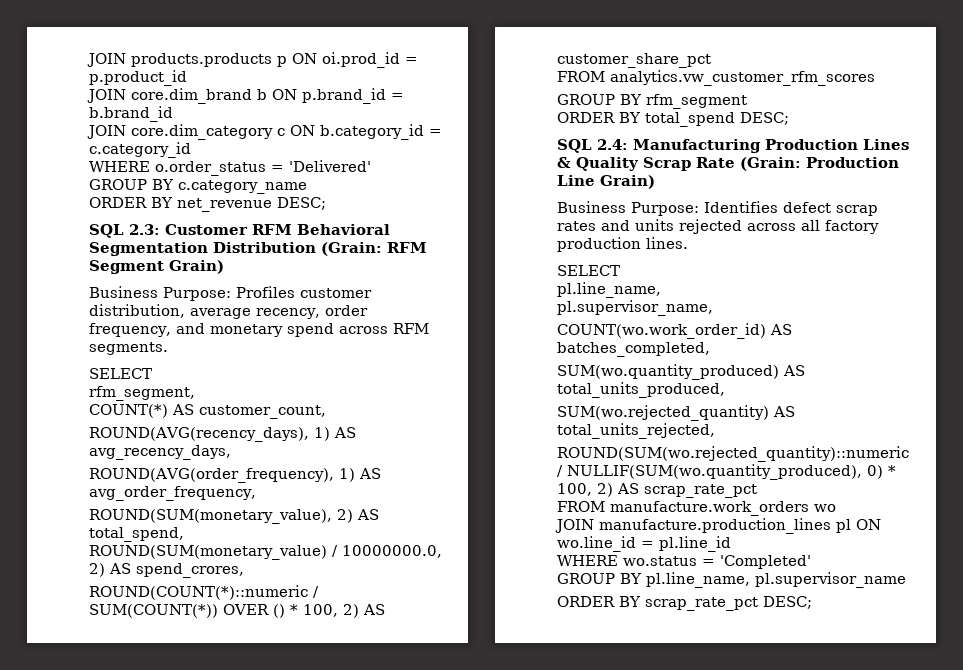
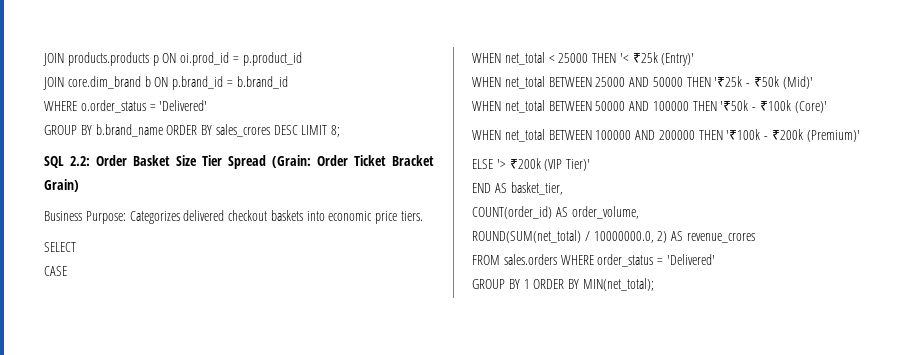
[87,124,442,140] [89,142,191,158] // JOIN core.dim_category c ON b.category_id = c.category_id -> (288, 82) none
[178,180,307,194] [89,197,326,212] [89,224,390,238] [89,242,427,256] [89,260,224,274] [89,286,372,301] [89,304,368,319] [89,323,429,337] [89,342,168,355] [89,368,152,379] [89,386,195,401] [89,404,326,419] [89,427,356,442] [89,445,231,460] [89,468,381,483] [89,486,256,501] [89,509,379,524] [89,527,184,542] [89,545,442,560] [89,563,244,578] [89,585,319,600] [89,604,385,618] [557,53,711,68] [557,70,875,86] [557,94,747,109] [557,112,789,127] [557,139,909,153] [557,157,899,171] [557,175,655,189] [557,201,878,216] [557,219,879,234] [557,237,688,252] [557,265,620,276] [557,282,661,298] [557,300,713,316] [557,323,792,339] [557,342,710,357] [557,364,805,380] [557,382,725,398] [557,405,795,421] [557,423,715,439] [557,446,909,462] [557,464,896,480] [557,483,757,498] [557,501,836,516] [555,518,881,534] [557,536,731,552] [557,555,811,569] [557,572,906,588] [557,596,812,611] c.category_name // ORDER BY net_revenue DESC; // SQL 2.3: Customer RFM Behavioral Segmentation Distribution (Grain: RFM Segment Grain) // Business Purpose: Profiles customer distribution, average recency, order frequency, and monetary spend across RFM segments. // SELECT // rfm_segment, // COUNT(*) AS customer_count, // ROUND(AVG(recency_days), 1) AS avg_recency_days, // ROUND(AVG(order_frequency), 1) AS avg_order_frequency, // ROUND(SUM(monetary_value), 2) AS total_spend, // ROUND(SUM(monetary_value) / 10000000.0, 2) AS spend_crores, // ROUND(COUNT(*)::numeric / SUM(COUNT(*)) OVER () * 100, 2) AS customer_share_pct // FROM analytics.vw_customer_rfm_scores // GROUP BY rfm_segment // ORDER BY total_spend DESC; // SQL 2.4: Manufacturing Production Lines & Quality Scrap Rate (Grain: Production Line Grain) // Business Purpose: Identifies defect scrap rates and units rejected across all factory production lines. // SELECT // pl.line_name, // pl.supervisor_name, // COUNT(wo.work_order_id) AS batches_completed, // SUM(wo.quantity_produced) AS total_units_produced, // SUM(wo.rejected_quantity) AS total_units_rejected, // ROUND(SUM(wo.rejected_quantity)::numeric / NULLIF(SUM(wo.quantity_produced), 0) * 100, 2) AS scrap_rate_pct // FROM manufacture.work_orders wo // JOIN manufacture.production_lines pl ON wo.line_id = pl.line_id // WHERE wo.status = 'Completed' // GROUP BY pl.line_name, pl.supervisor_name // ORDER BY scrap_rate_pct DESC; -> [95,124,341,137] [44,155,434,169] [44,179,79,192] [44,210,424,224] [44,242,76,252] [44,266,67,276] [472,52,695,66] [472,76,813,89] [472,100,827,113] [472,129,860,142] [472,158,591,171] [472,182,563,195] [472,206,639,219] [472,230,755,243] [472,254,715,267] [472,278,654,291] b.brand_name ORDER BY sales_crores DESC LIMIT 8; // SQL 2.2: Order Basket Size Tier Spread (Grain: Order Ticket Bracket Grain) // Business Purpose: Categorizes delivered checkout baskets into economic price tiers. // SELECT // CASE // WHEN net_total < 25000 THEN '< ₹25k (Entry)' // WHEN net_total BETWEEN 25000 AND 50000 THEN '₹25k - ₹50k (Mid)' // WHEN net_total BETWEEN 50000 AND 100000 THEN '₹50k - ₹100k (Core)' // WHEN net_total BETWEEN 100000 AND 200000 THEN '₹100k - ₹200k (Premium)' // ELSE '> ₹200k (VIP Tier)' // END AS basket_tier, // COUNT(order_id) AS order_volume, // ROUND(SUM(net_total) / 10000000.0, 2) AS revenue_crores // FROM sales.orders WHERE order_status = 'Delivered' // GROUP BY 1 ORDER BY MIN(net_total);

